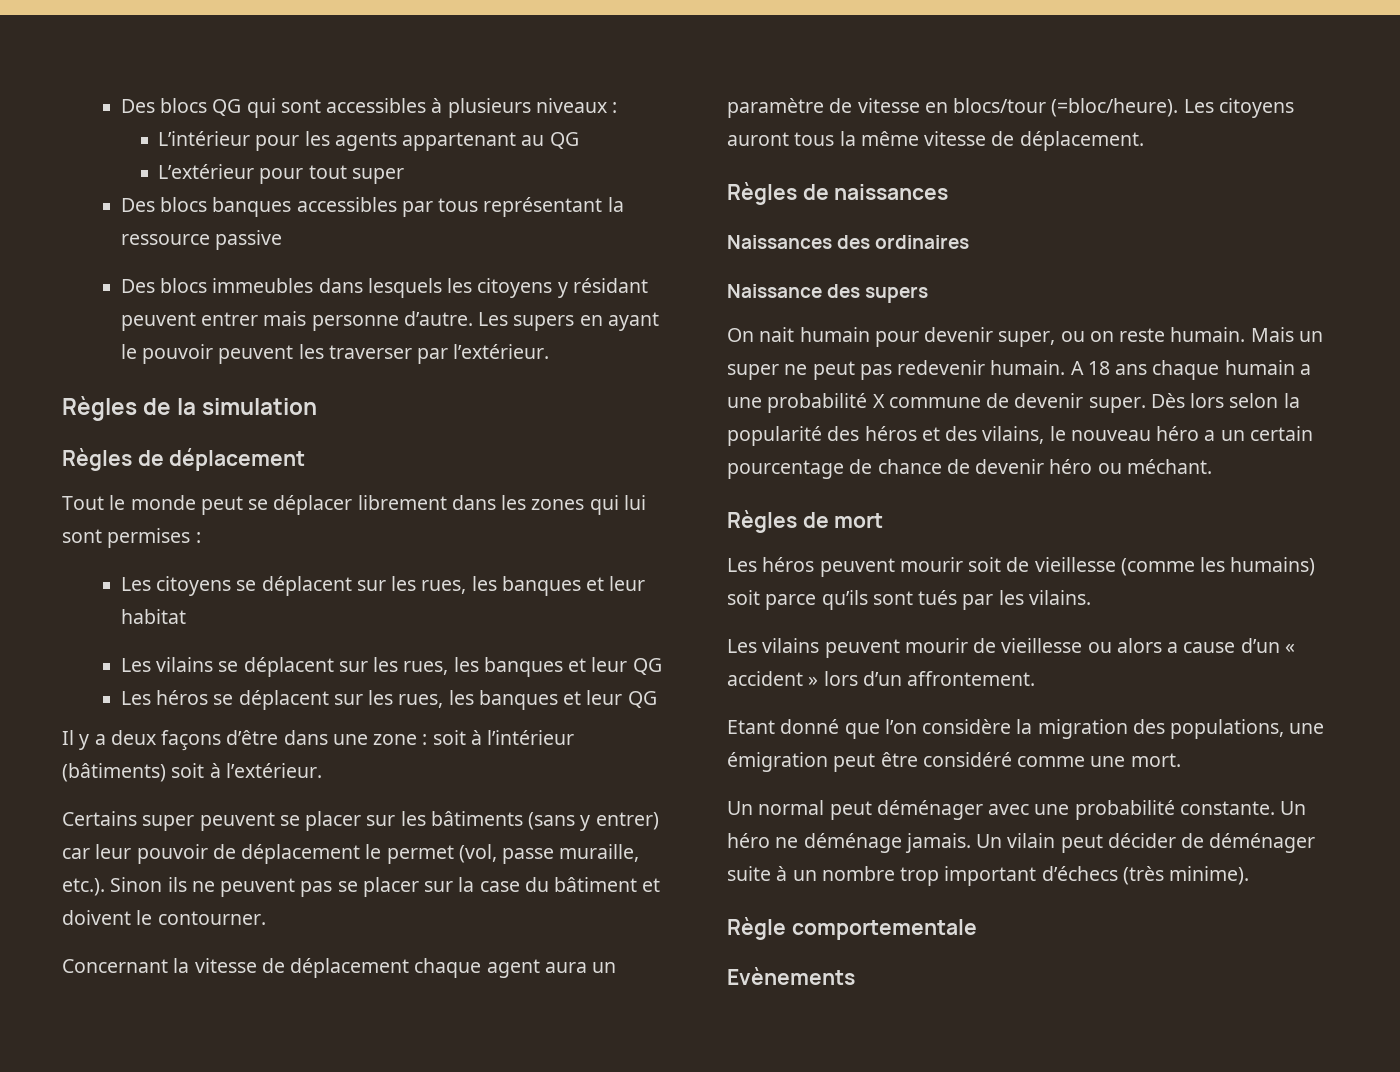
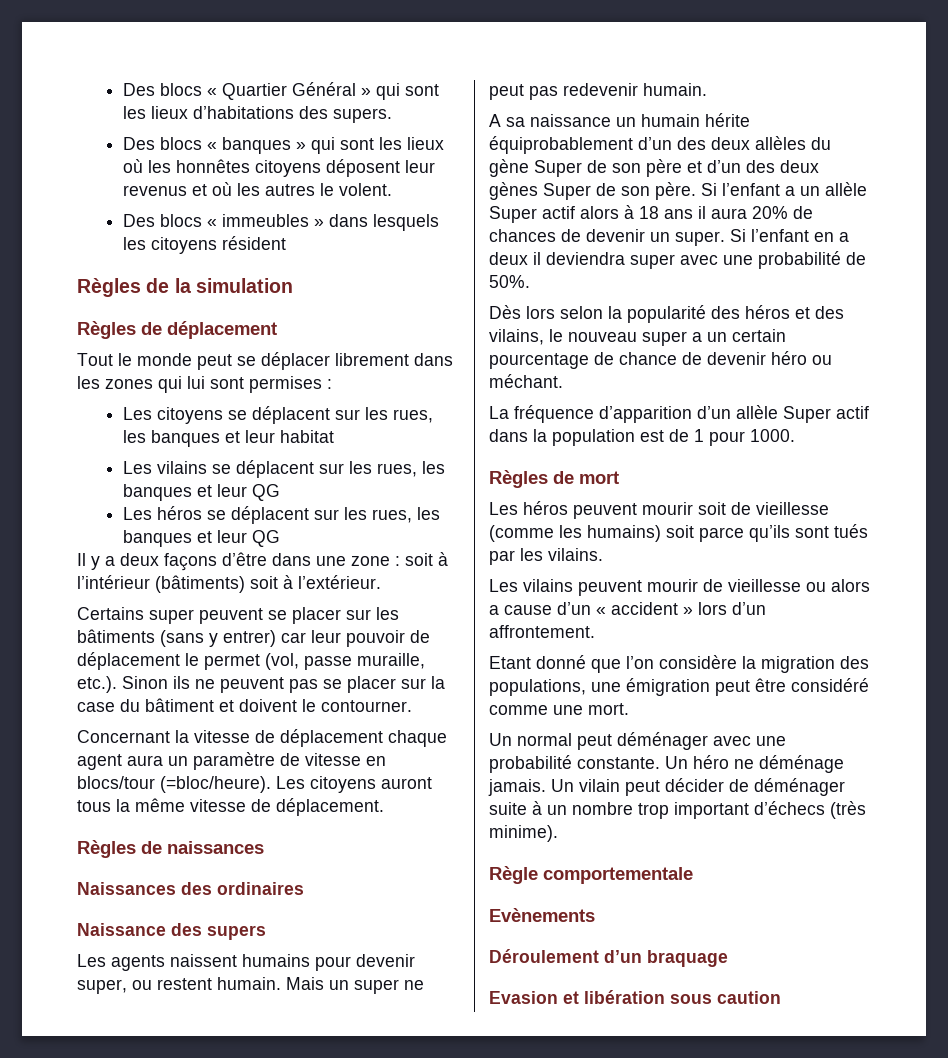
[120,98,618,118] [158,131,579,151] [158,164,404,184] [120,197,624,217] [120,230,283,250] [120,278,314,293] Des blocs QG qui sont accessibles à plusieurs niveaux : // L’intérieur pour les agents appartenant au QG // L’extérieur pour tout super // Des blocs banques accessibles par tous représentant la ressource passive // Des blocs immeubles -> [122,82,439,100] [122,106,392,123] [122,137,444,154] [122,159,435,177] [122,182,392,196] [122,214,324,227] Des blocs « Quartier Général » qui sont les lieux d’habitations des supers. // Des blocs « banques » qui sont les lieux où les honnêtes citoyens déposent leur revenus et où les autres le volent. // Des blocs « immeubles »
[557,278,648,298] [120,311,659,331] [120,344,550,364] y résidant peuvent entrer mais personne d’autre. Les supers en ayant le pouvoir peuvent les traverser par l’extérieur. -> [221,236,286,250] résident
[727,327,870,342] On nait humain -> [77,954,310,971] Les agents naissent humains
[1089,328,1166,342] on reste -> [157,978,212,990] restent
[1070,360,1311,380] [727,393,1146,413] A 18 ans chaque humain a une probabilité X commune de devenir super. -> [489,113,750,127] [489,136,831,154] [489,159,819,177] [489,182,867,200] [489,205,813,223] [489,229,849,246] [489,251,866,269] [489,275,530,288] // A sa naissance un humain hérite équiprobablement d’un des deux allèles du gène Super de son père et d’un des deux gènes Super de son père. Si l’enfant a un allèle Super actif alors à 18 ans il aura 20% de chances de devenir un super. Si l’enfant en a deux il deviendra super avec une probabilité de 50%. //
[1156,426,1200,441] héro -> [642,331,687,346] super
(1212, 466) none -> [489,405,869,423] [489,429,795,446] // La fréquence d’apparition d’un allèle Super actif dans la population est de 1 pour 1000.
(855, 976) none -> [489,949,728,967] [489,990,781,1004] // Déroulement d’un braquage // Evasion et libération sous caution

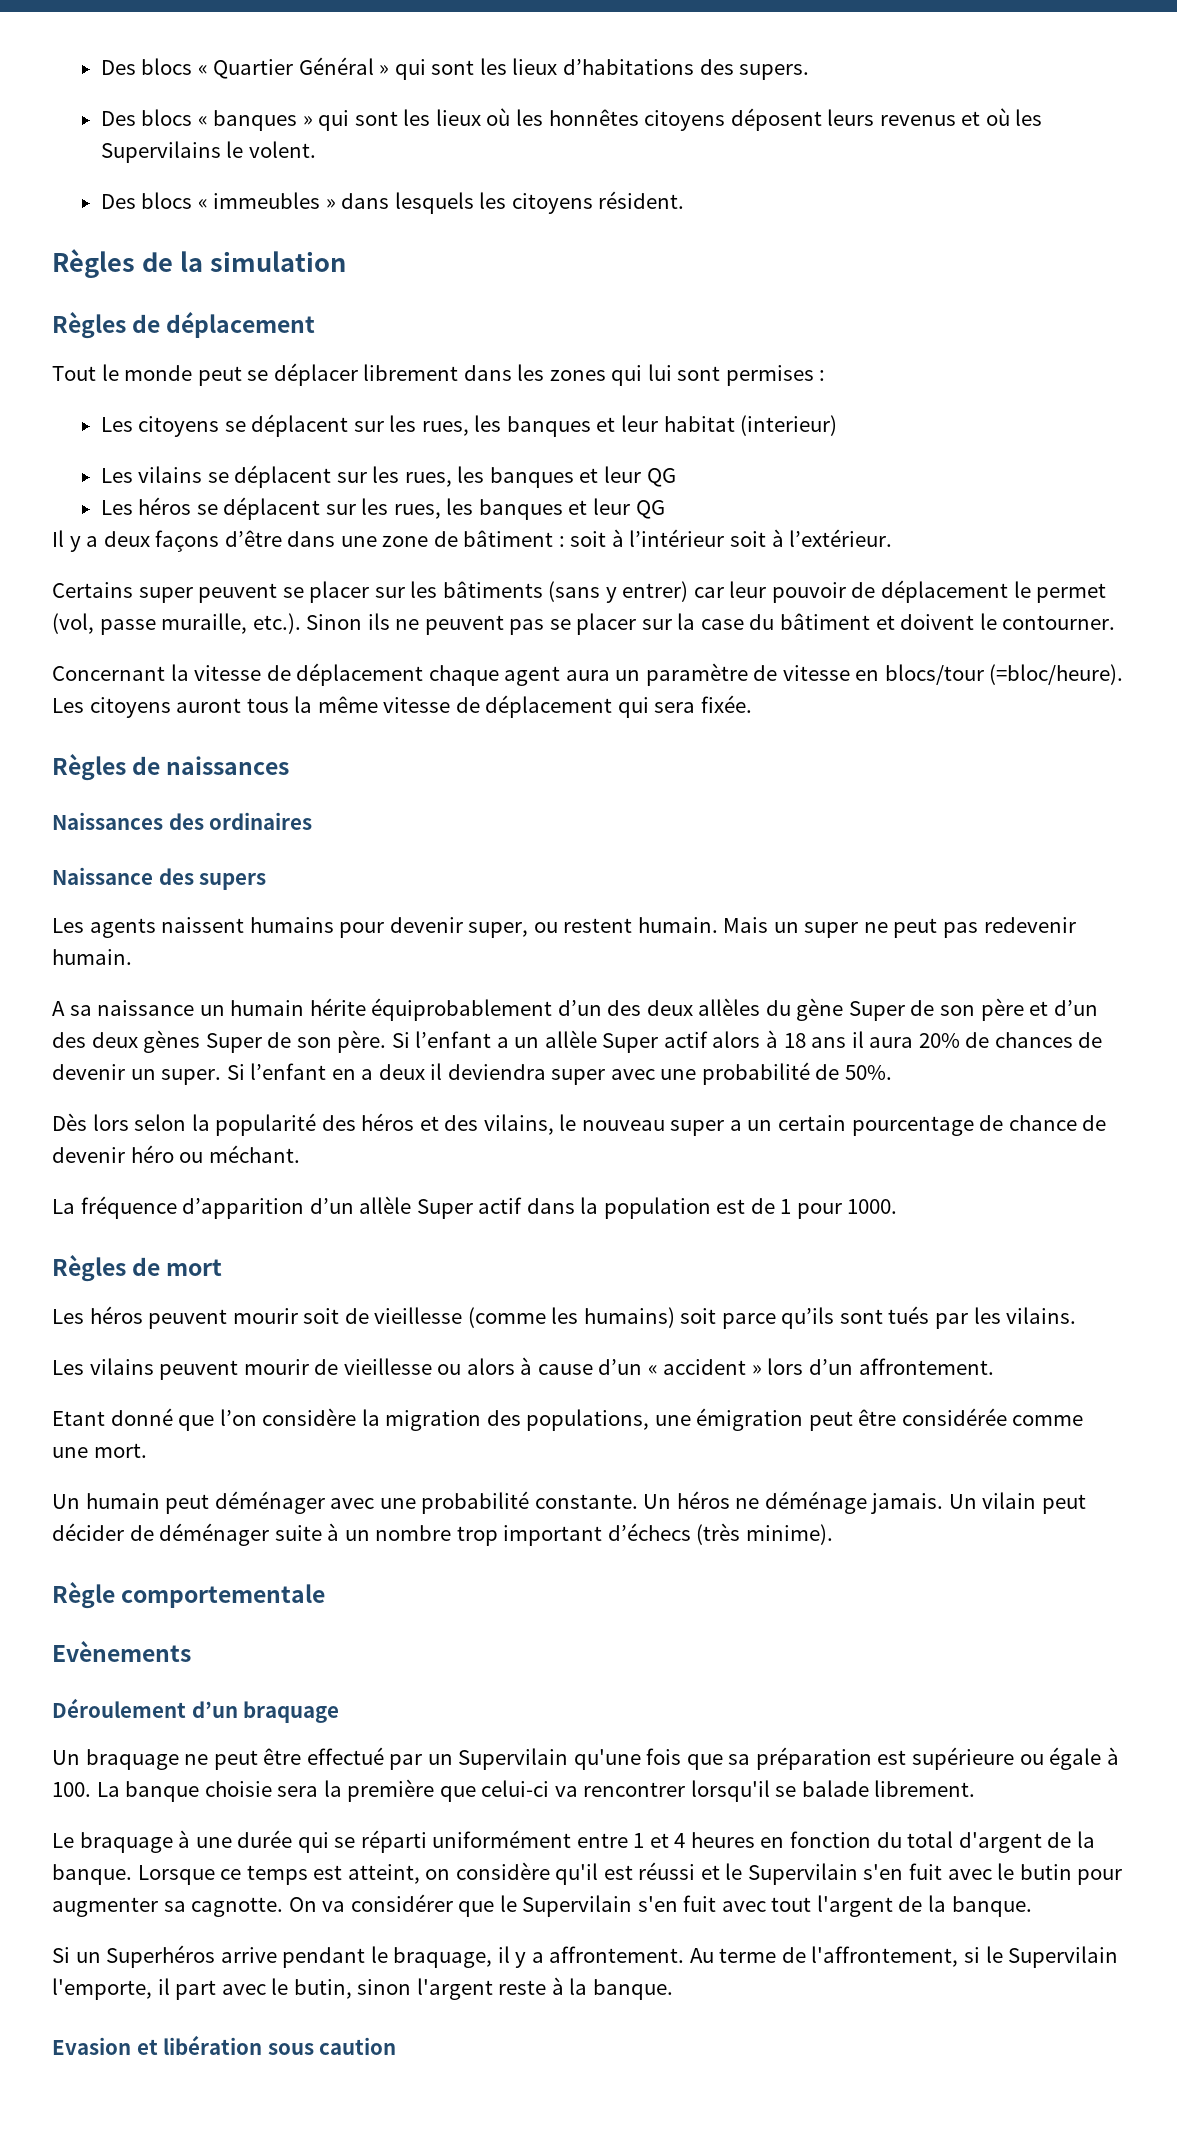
[404,160,435,173] leur -> [827,109,875,126] leurs
[264,184,315,196] autres -> [100,141,221,163] Supervilains
[221,236,286,250] résident -> [598,191,685,209] résident.
(334, 436) none -> [740,415,838,436] (interieur)
(390, 561) none -> [433,530,554,547] de bâtiment
[155,575,245,593] (bâtiments) -> (725, 538) none
[276,798,384,816] déplacement. -> [485,695,752,718] déplacement qui sera fixée.
[489,605,499,615] a -> [520,1357,533,1375] à
[791,678,869,692] considéré -> [901,1408,1007,1426] considérée
[517,733,572,746] normal -> [85,1493,160,1509] humain
[693,755,729,769] héro -> [676,1491,730,1509] héros
(728, 958) none -> [52,1747,1119,1770] [52,1779,976,1802] [52,1830,1095,1853] [52,1862,1123,1885] [52,1894,1032,1917] [52,1945,1119,1968] [52,1977,673,2000] // Un braquage ne peut être effectué par un Supervilain qu'une fois que sa préparation est supérieure ou égale à 100. La banque choisie sera la première que celui-ci va rencontrer lorsqu'il se balade librement. // Le braquage à une durée qui se réparti uniformément entre 1 et 4 heures en fonction du total d'argent de la banque. Lorsque ce temps est atteint, on considère qu'il est réussi et le Supervilain s'en fuit avec le butin pour augmenter sa cagnotte. On va considérer que le Supervilain s'en fuit avec tout l'argent de la banque. // Si un Superhéros arrive pendant le braquage, il y a affrontement. Au terme de l'affrontement, si le Supervilain l'emporte, il part avec le butin, sinon l'argent reste à la banque.

